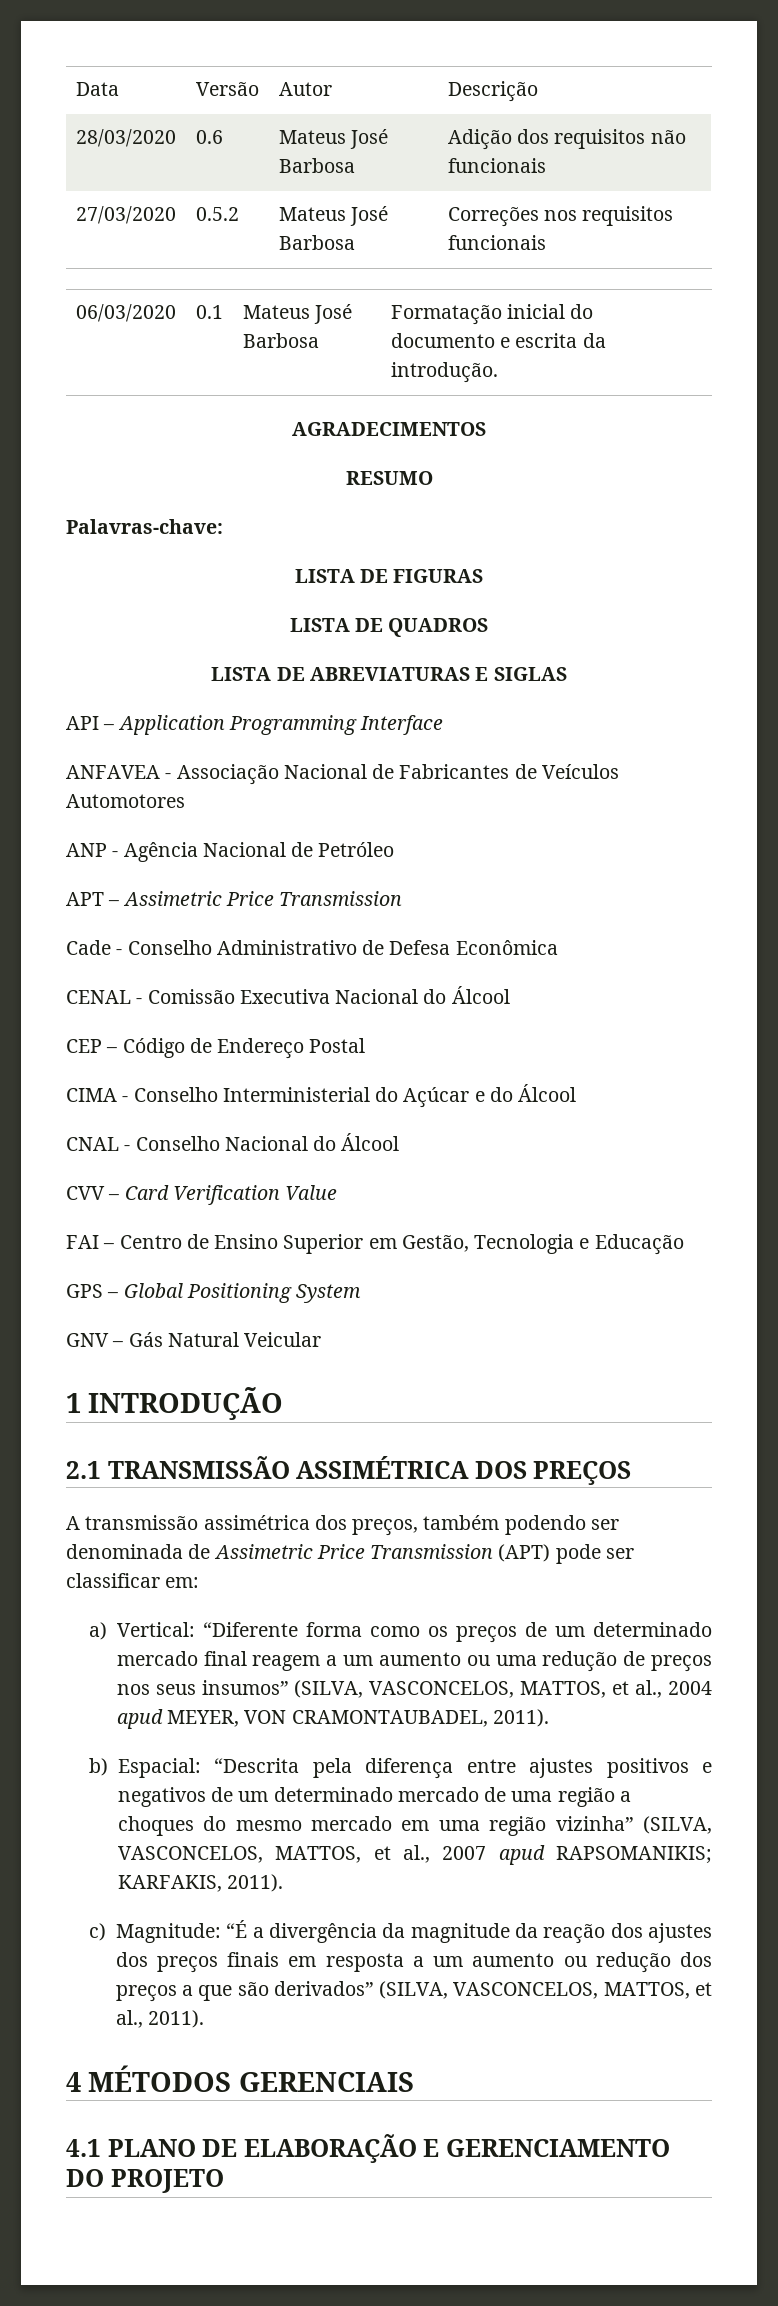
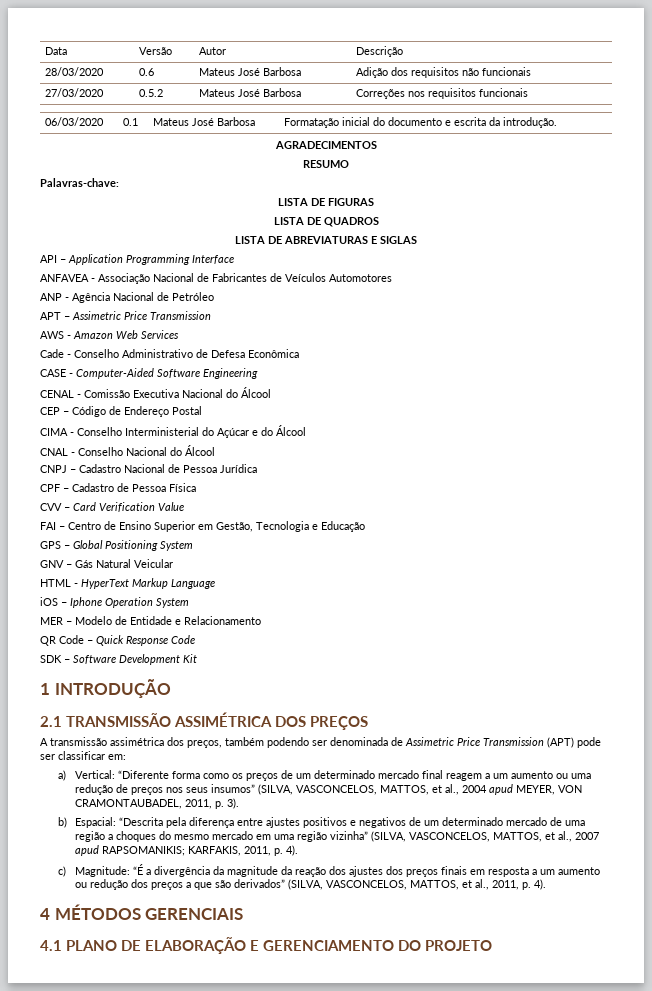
(403, 898) none -> [40,330,179,339] // AWS - Amazon Web Services
(558, 947) none -> [40,368,258,379] // CASE - Computer-Aided Software Engineering
(400, 1142) none -> [40,464,257,473] [40,483,196,492] // CNPJ – Cadastro Nacional de Pessoa Jurídica // CPF – Cadastro de Pessoa Física
(322, 1339) none -> [40,578,215,589] [40,597,189,608] [40,616,261,625] [40,635,195,646] [40,654,197,665] // HTML - HyperText Markup Language // iOS – Iphone Operation System // MER – Modelo de Entidade e Relacionamento // QR Code – Quick Response Code // SDK – Software Development Kit
[492,1709,549,1727] 2011). -> [185,798,240,809] 2011, p. 3).
[227,1874,284,1892] 2011). -> [244,845,299,856] 2011, p. 4).
[148,2010,205,2028] 2011). -> [492,879,547,890] 2011, p. 4).

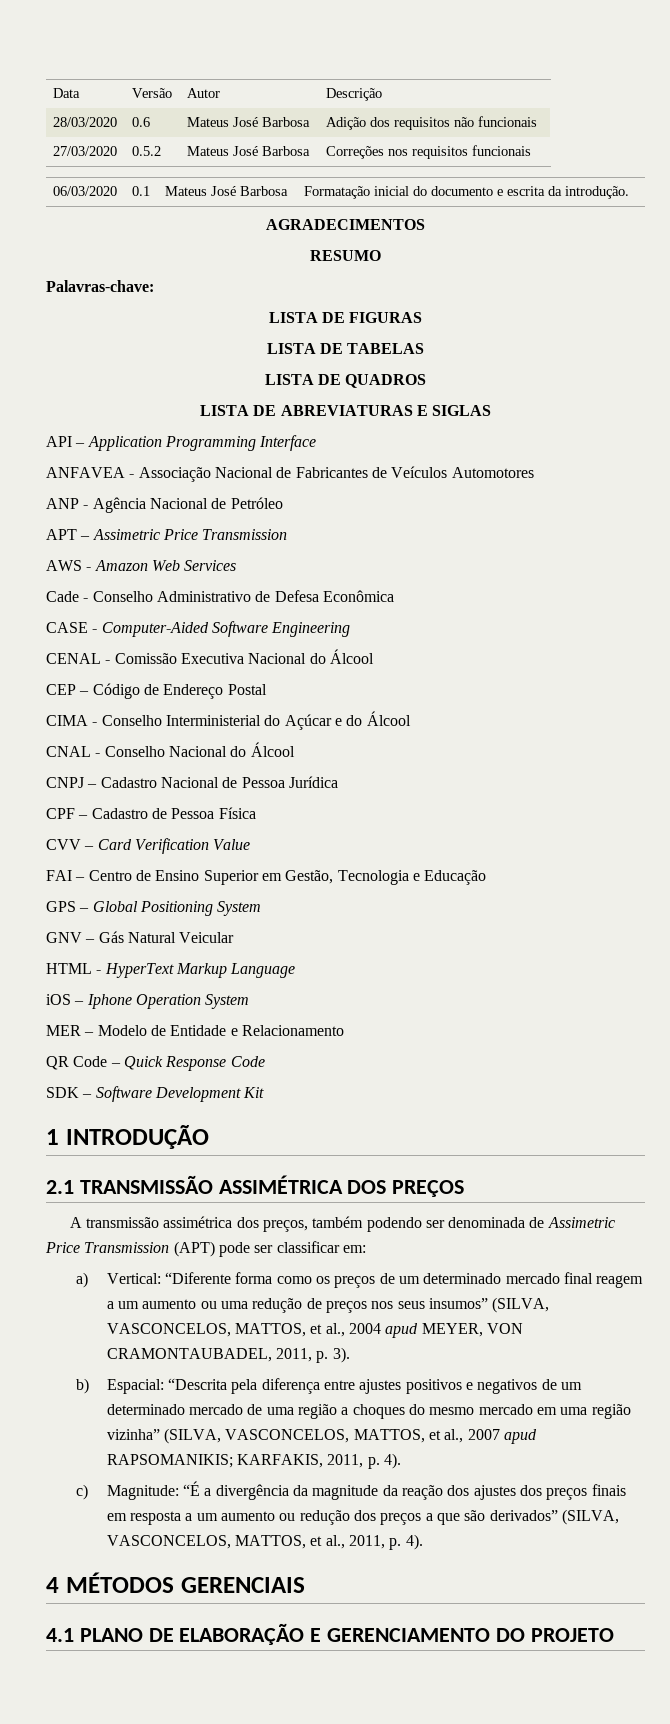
(374, 202) none -> [266,343,425,354] // LISTA DE TABELAS

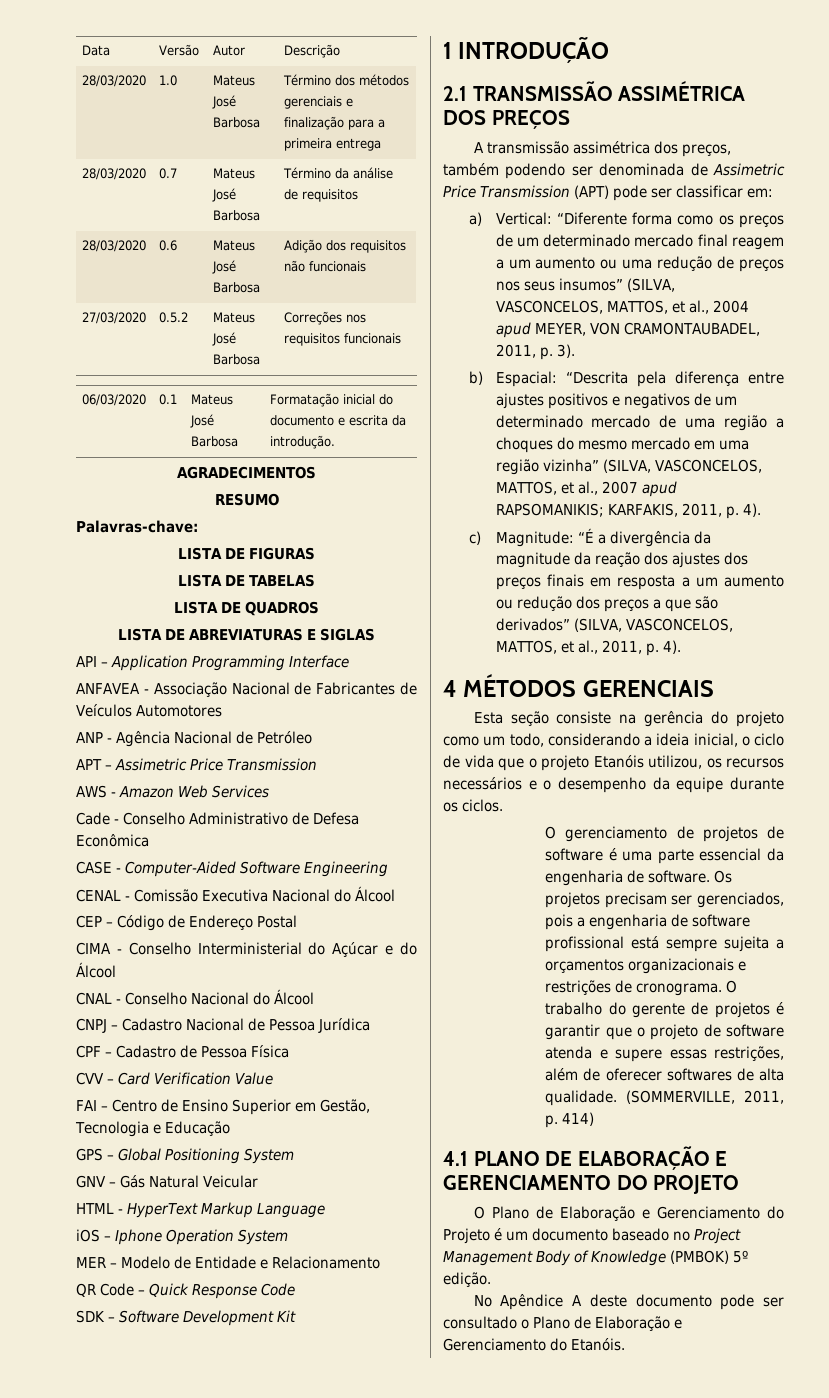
(383, 94) none -> [82,75,147,87] [159,75,178,86] [213,75,256,86] [212,95,237,109] [213,117,261,128] [283,74,410,86] [284,96,354,109] [284,116,386,130] [284,138,382,151] [82,168,147,180] [159,168,178,179] [213,168,256,179] [212,188,237,202] [213,210,261,221] [283,167,394,179] [284,189,359,202] // 28/03/2020 | 1.0 | Mateus José Barbosa | Término dos métodos gerenciais e finalização para a primeira entrega // 28/03/2020 | 0.7 | Mateus José Barbosa | Término da análise de requisitos
(305, 1585) none -> [473,711,784,727] [443,733,784,747] [443,755,784,771] [443,777,784,793] [443,799,503,812] [545,826,784,842] [545,848,784,864] [545,870,733,886] [545,892,784,908] [545,914,751,930] [545,936,784,952] [545,958,747,974] [545,980,738,996] [545,1002,784,1018] [545,1024,784,1040] [545,1046,784,1062] [545,1068,784,1081] [545,1090,784,1106] [545,1112,595,1128] // Esta seção consiste na gerência do projeto como um todo, considerando a ideia inicial, o ciclo de vida que o projeto Etanóis utilizou, os recursos necessários e o desempenho da equipe durante os ciclos. // O gerenciamento de projetos de software é uma parte essencial da engenharia de software. Os projetos precisam ser gerenciados, pois a engenharia de software profissional está sempre sujeita a orçamentos organizacionais e restrições de cronograma. O trabalho do gerente de projetos é garantir que o projeto de software atenda e supere essas restrições, além de oferecer softwares de alta qualidade. (SOMMERVILLE, 2011, p. 414)
(614, 1635) none -> [473,1206,784,1221] [443,1228,741,1244] [443,1250,748,1266] [443,1272,491,1287] [473,1294,784,1310] [443,1316,682,1331] [443,1338,625,1351] // O Plano de Elaboração e Gerenciamento do Projeto é um documento baseado no Project Management Body of Knowledge (PMBOK) 5º edição. // No Apêndice A deste documento pode ser consultado o Plano de Elaboração e Gerenciamento do Etanóis.

